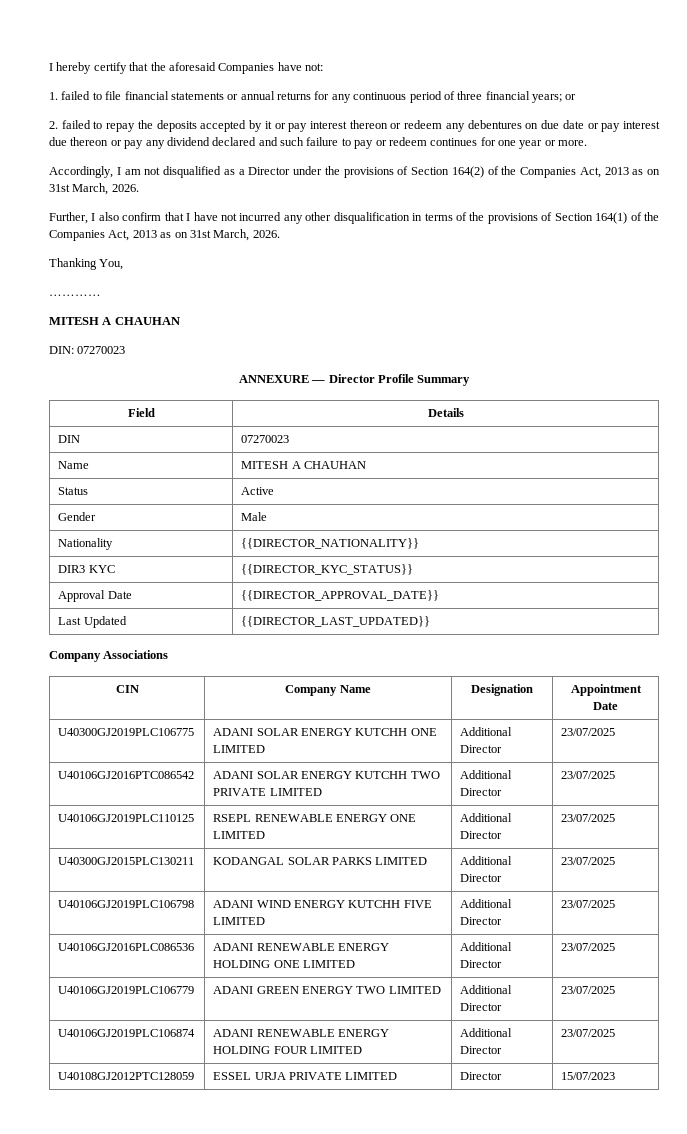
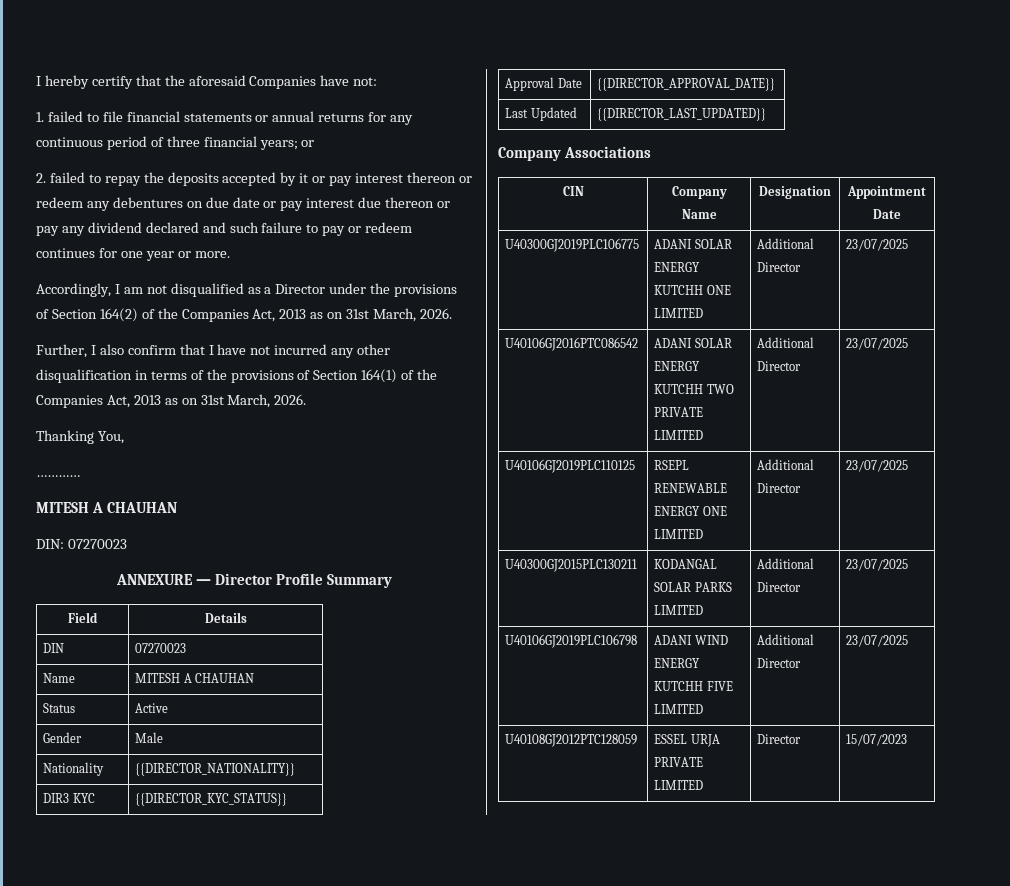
[58,943,195,951] [213,943,389,951] [213,960,355,968] [460,942,513,951] [460,960,503,968] [561,943,616,951] [58,986,195,994] [213,986,441,994] [460,985,513,994] [460,1003,503,1011] [561,986,616,994] [58,1029,196,1037] [213,1029,389,1037] [213,1046,362,1054] [460,1028,513,1037] [460,1046,503,1054] [561,1029,616,1037] // U40106GJ2016PLC086536 | ADANI RENEWABLE ENERGY HOLDING ONE LIMITED | Additional Director | 23/07/2025 // U40106GJ2019PLC106779 | ADANI GREEN ENERGY TWO LIMITED | Additional Director | 23/07/2025 // U40106GJ2019PLC106874 | ADANI RENEWABLE ENERGY HOLDING FOUR LIMITED | Additional Director | 23/07/2025 -> (909, 641) none

